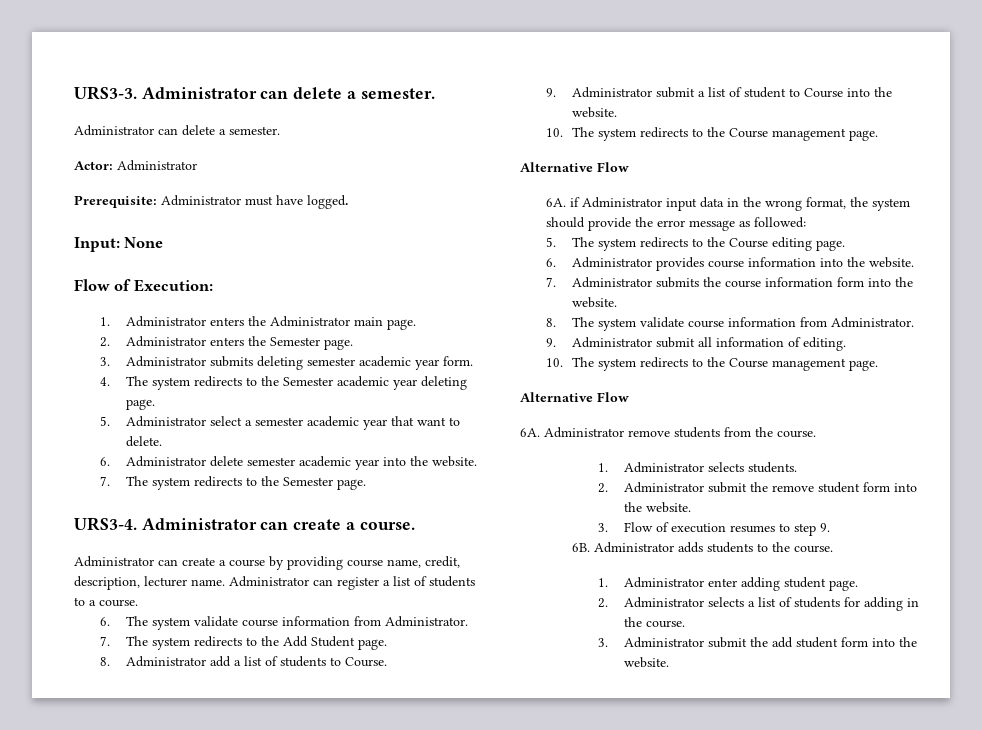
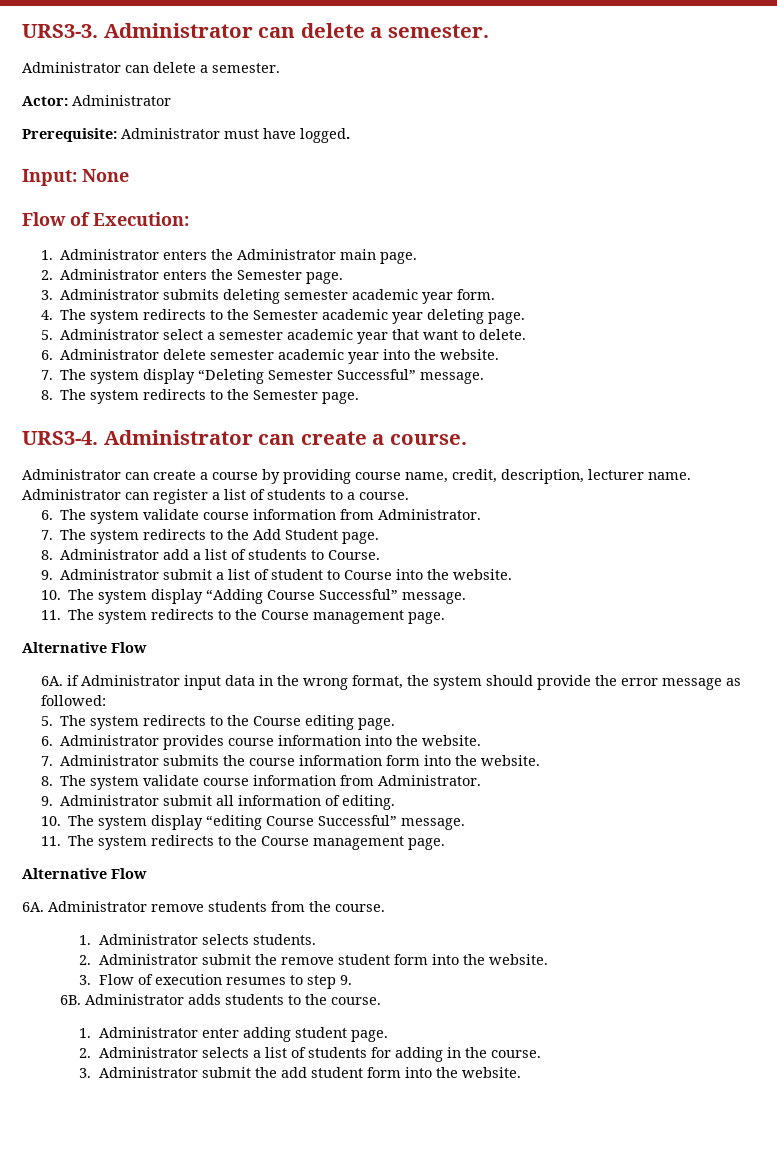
(191, 483) none -> [143,369,485,384] [41,389,140,404] display “Deleting Semester Successful” message. // 8. The system
(637, 134) none -> [151,589,467,604] [41,609,148,624] display “Adding Course Successful” message. // 11. The system
(637, 364) none -> [151,815,466,830] [41,835,148,850] display “editing Course Successful” message. // 11. The system

